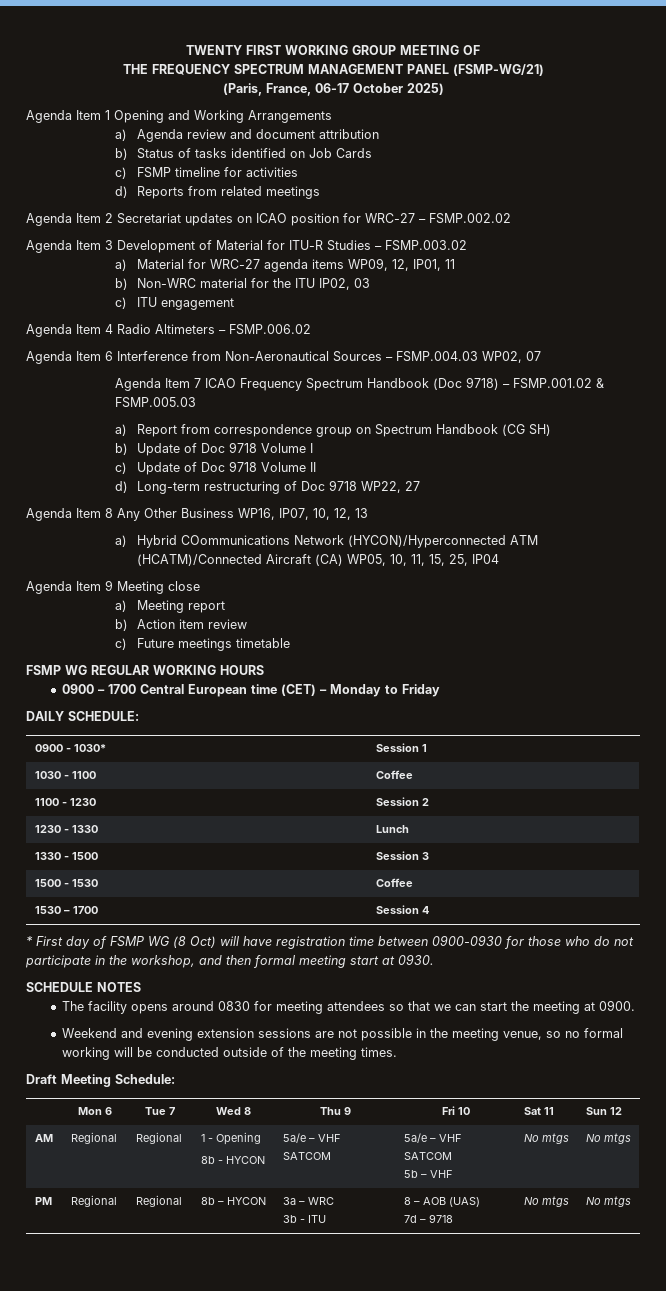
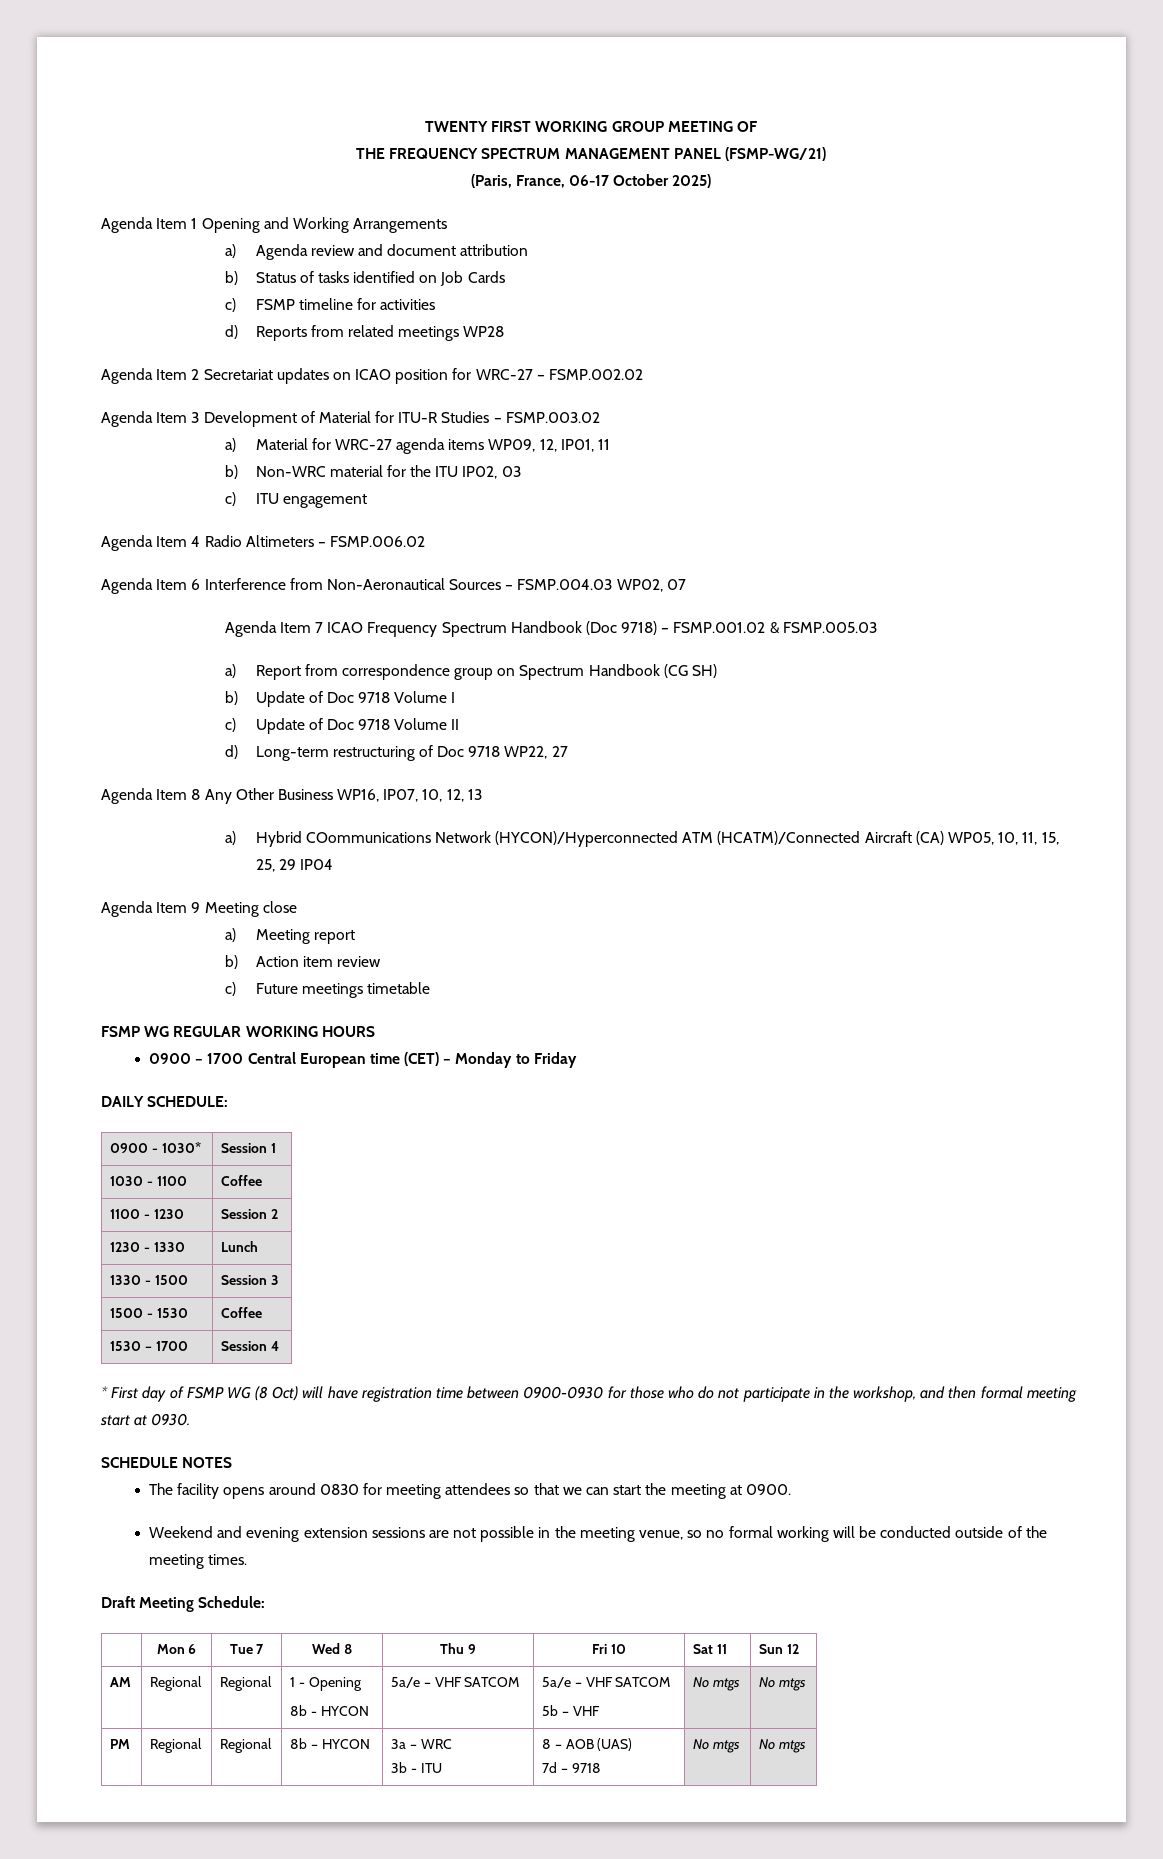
(321, 192) none -> [463,326,505,337] WP28
(469, 560) none -> [278,859,296,870] 29

